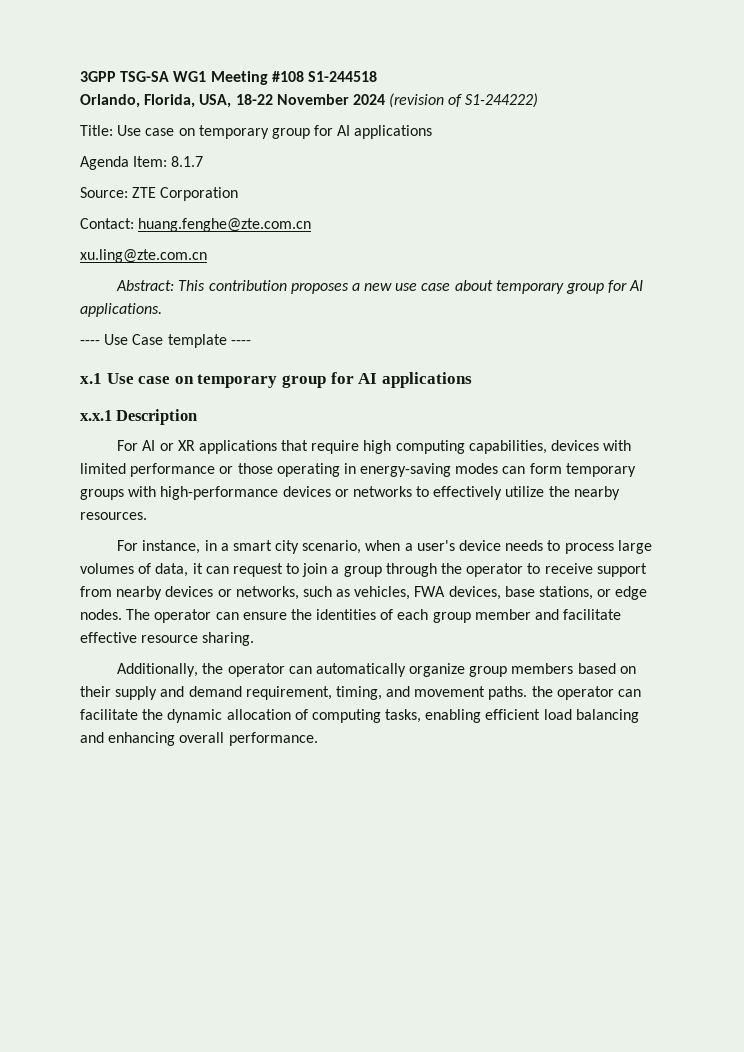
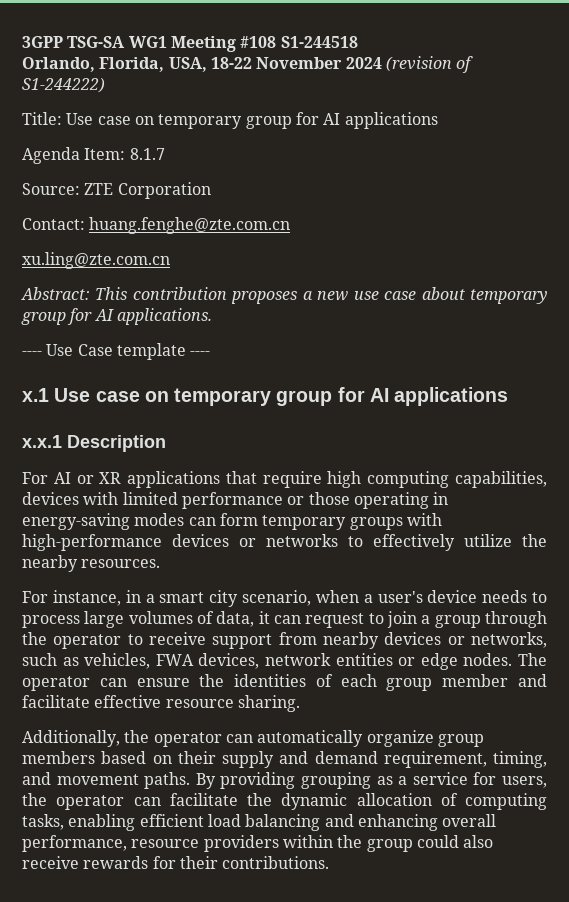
[504,586,594,600] base stations, -> [265,653,393,666] network entities
(528, 693) none -> [195,772,548,789] By providing grouping as a service for users,
[228,732,318,746] performance. -> [22,835,494,852] [22,856,330,869] performance, resource providers within the group could also receive rewards for their contributions.

